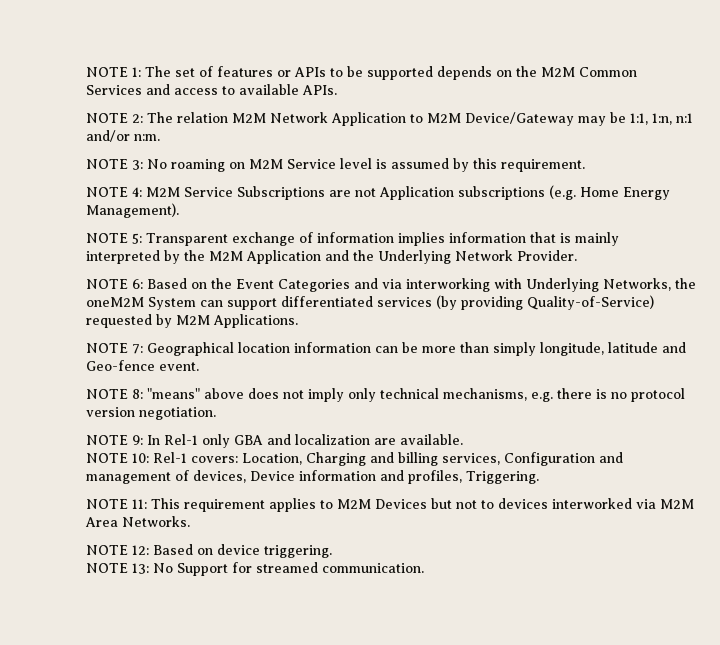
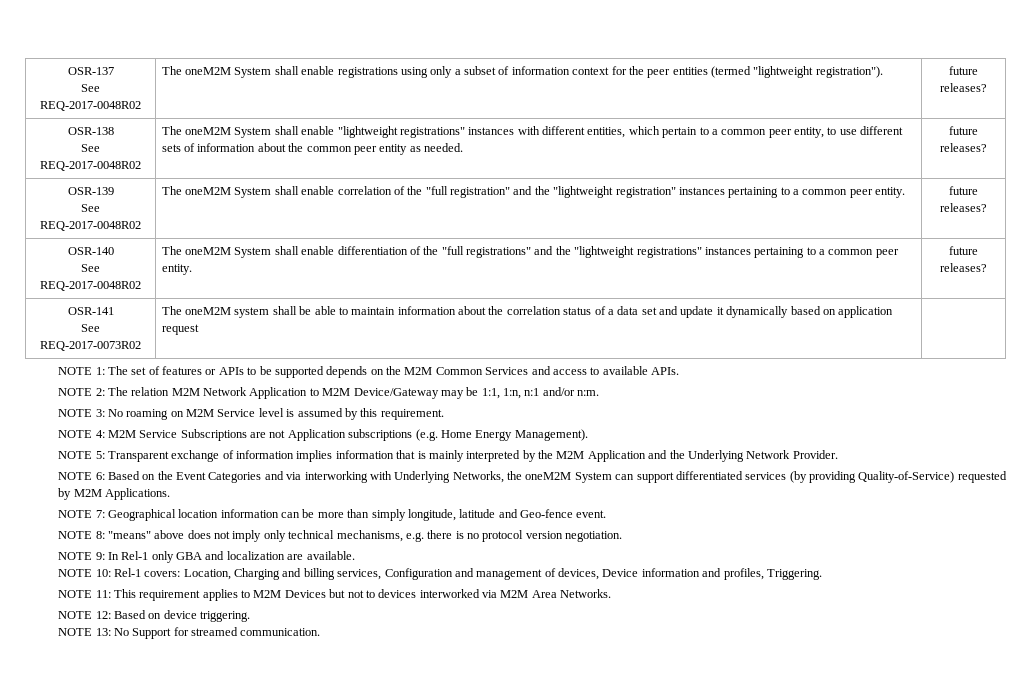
(85, 72) none -> [67,67,114,75] [81,84,100,92] [40,101,141,111] [161,66,883,78] [949,66,978,75] [940,83,987,92] [67,127,114,135] [81,144,100,152] [40,161,141,171] [161,126,904,138] [161,143,464,155] [949,126,978,135] [940,143,987,152] [67,187,114,195] [81,204,100,212] [40,221,141,231] [161,186,906,198] [949,186,978,195] [940,203,987,212] [67,247,114,255] [81,264,100,272] [40,281,141,291] [161,246,899,258] [161,264,192,275] [949,246,978,255] [940,263,987,272] [67,307,114,315] [81,324,100,332] [40,341,141,351] [161,306,894,318] [161,324,199,335] OSR-137 // See REQ-2017-0048R02 | The oneM2M System shall enable registrations using only a subset of information context for the peer entities (termed "lightweight registration"). | future releases? // OSR-138 // See REQ-2017-0048R02 | The oneM2M System shall enable "lightweight registrations" instances with different entities, which pertain to a common peer entity, to use different sets of information about the common peer entity as needed. | future releases? // OSR-139 // See REQ-2017-0048R02 | The oneM2M System shall enable correlation of the "full registration" and the "lightweight registration" instances pertaining to a common peer entity. | future releases? // OSR-140 // See REQ-2017-0048R02 | The oneM2M System shall enable differentiation of the "full registrations" and the "lightweight registrations" instances pertaining to a common peer entity. | future releases? // OSR-141 // See REQ-2017-0073R02 | The oneM2M system shall be able to maintain information about the correlation status of a data set and update it dynamically based on application request | //

